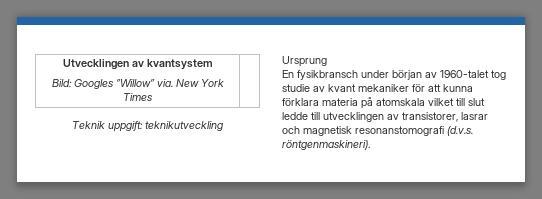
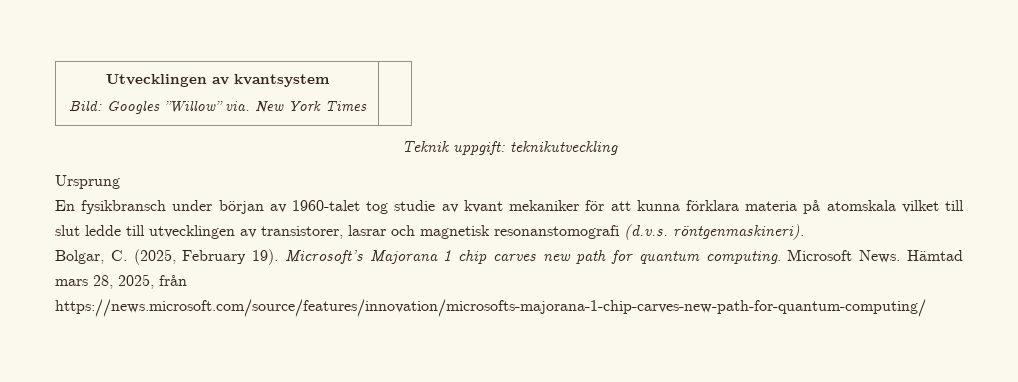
(370, 145) none -> [55,249,963,265] [55,274,187,289] [55,299,926,317] // Bolgar, C. (2025, February 19). Microsoft’s Majorana 1 chip carves new path for quantum computing. Microsoft News. Hämtad mars 28, 2025, från https://news.microsoft.com/source/features/innovation/microsofts-majorana-1-chip-carves-new-path-for-quantum-computing/

